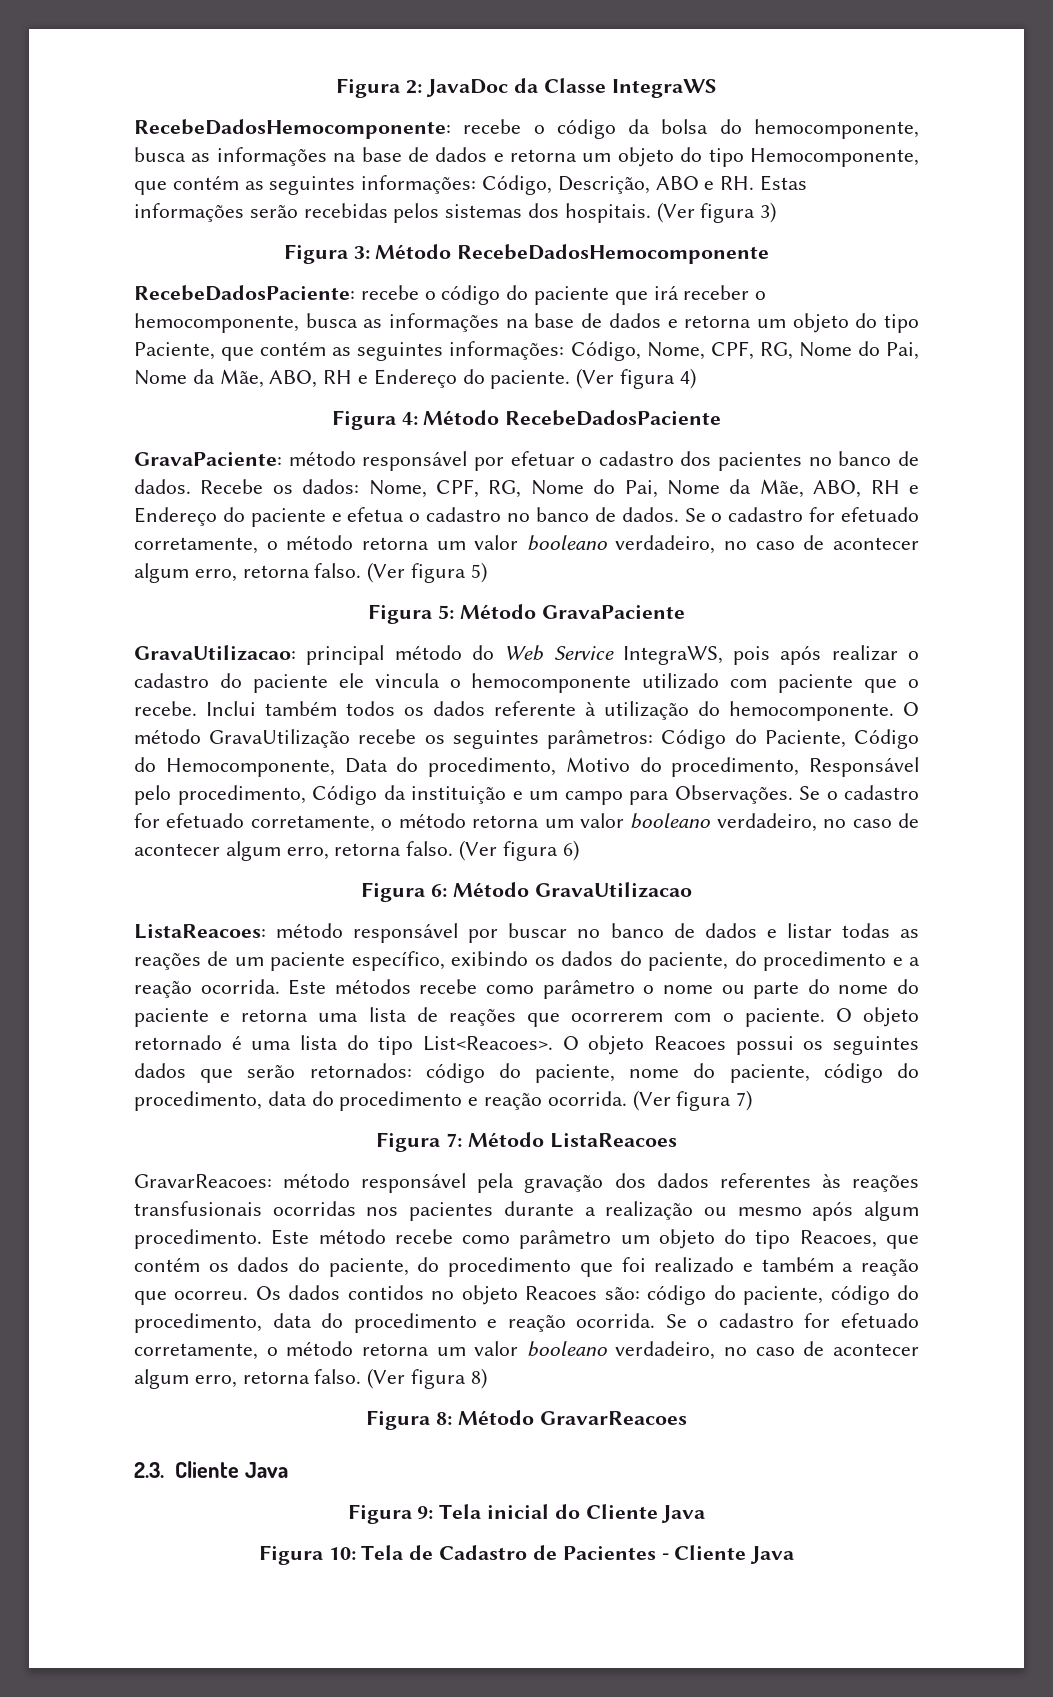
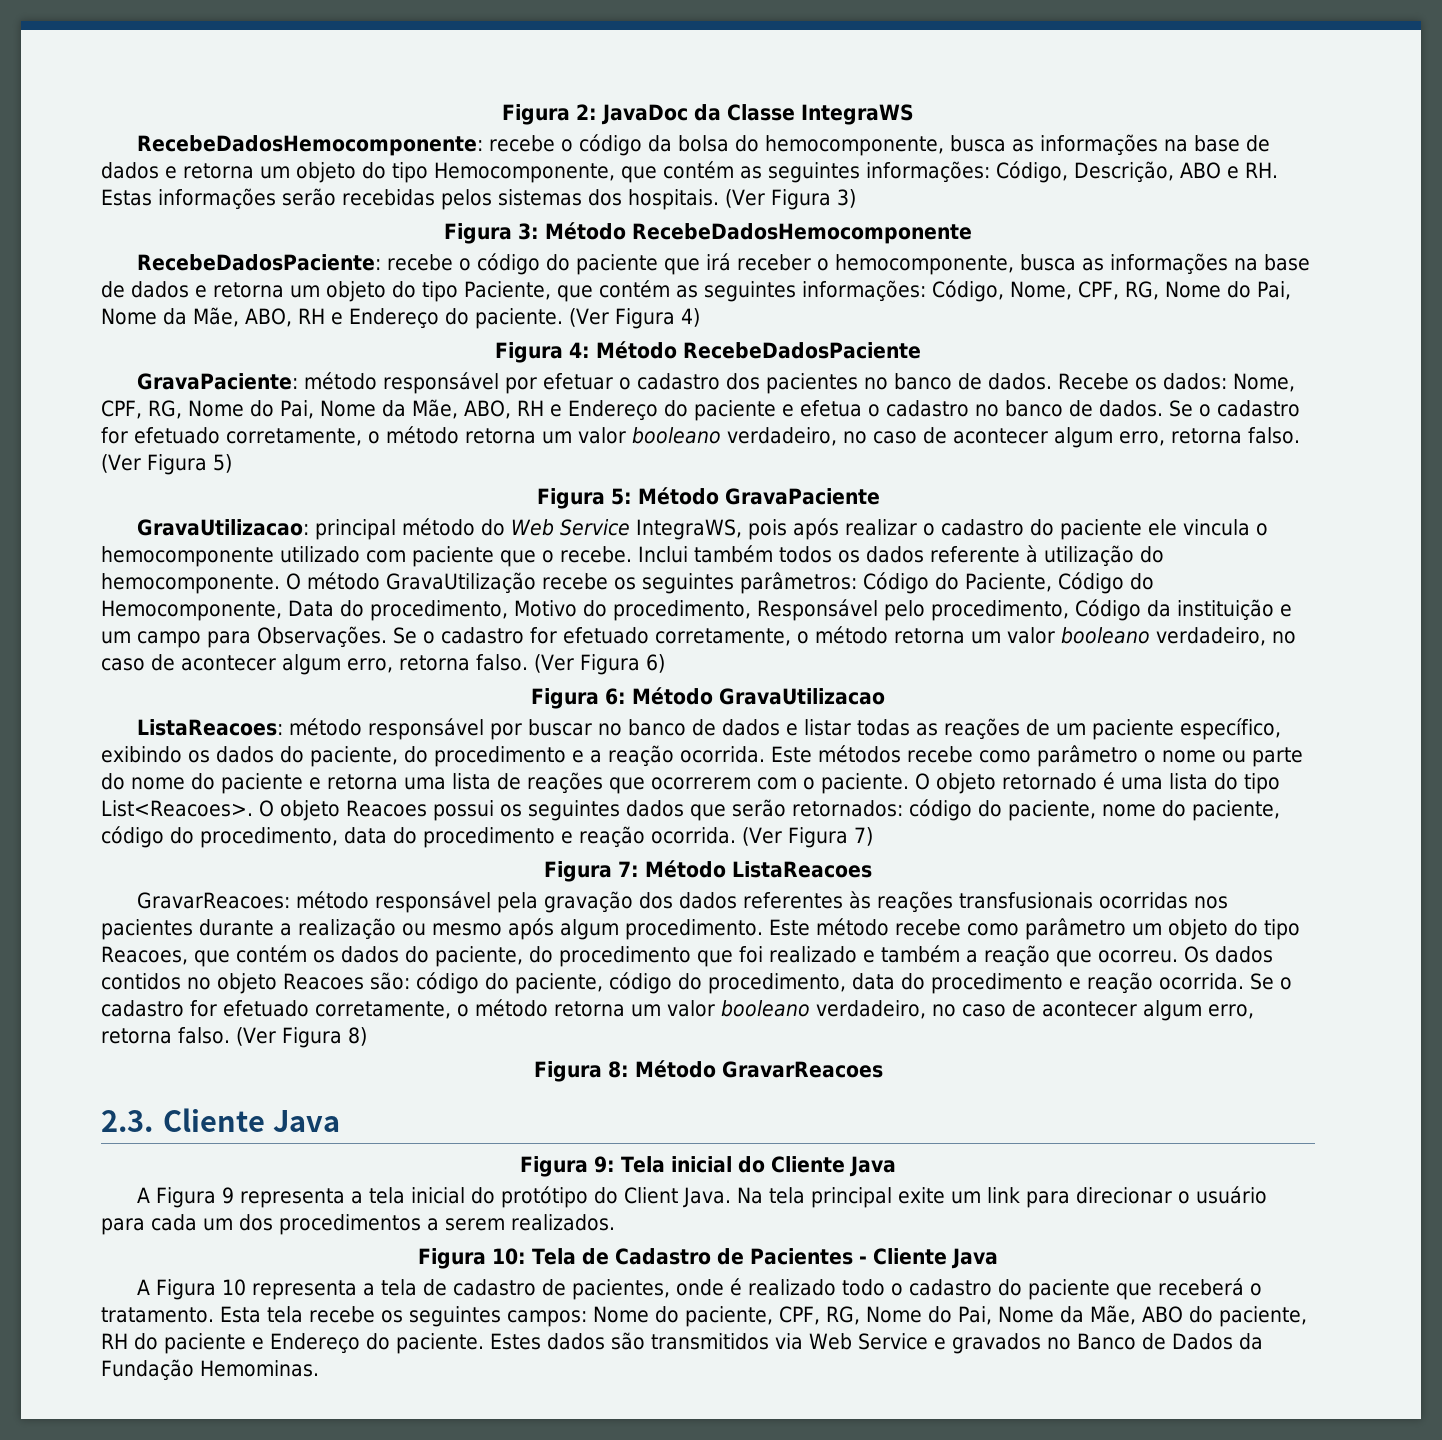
[700,203,756,223] figura -> [770,189,831,210] Figura
[620,369,676,389] figura -> [614,308,675,329] Figura
[411,563,467,583] figura -> [146,454,207,475] Figura
[502,841,558,861] figura -> [579,654,640,675] Figura
[676,1091,732,1111] figura -> [787,827,848,848] Figura
[411,1369,467,1389] figura -> [281,1027,342,1048] Figura
(706, 1514) none -> [136,1186,1267,1208] [101,1214,615,1235] // A Figura 9 representa a tela inicial do protótipo do Client Java. Na tela principal exite um link para direcionar o usuário para cada um dos procedimentos a serem realizados.
(795, 1555) none -> [136,1278,1262,1300] [101,1305,1307,1327] [101,1332,1263,1354] [101,1359,319,1381] // A Figura 10 representa a tela de cadastro de pacientes, onde é realizado todo o cadastro do paciente que receberá o tratamento. Esta tela recebe os seguintes campos: Nome do paciente, CPF, RG, Nome do Pai, Nome da Mãe, ABO do paciente, RH do paciente e Endereço do paciente. Estes dados são transmitidos via Web Service e gravados no Banco de Dados da Fundação Hemominas.

